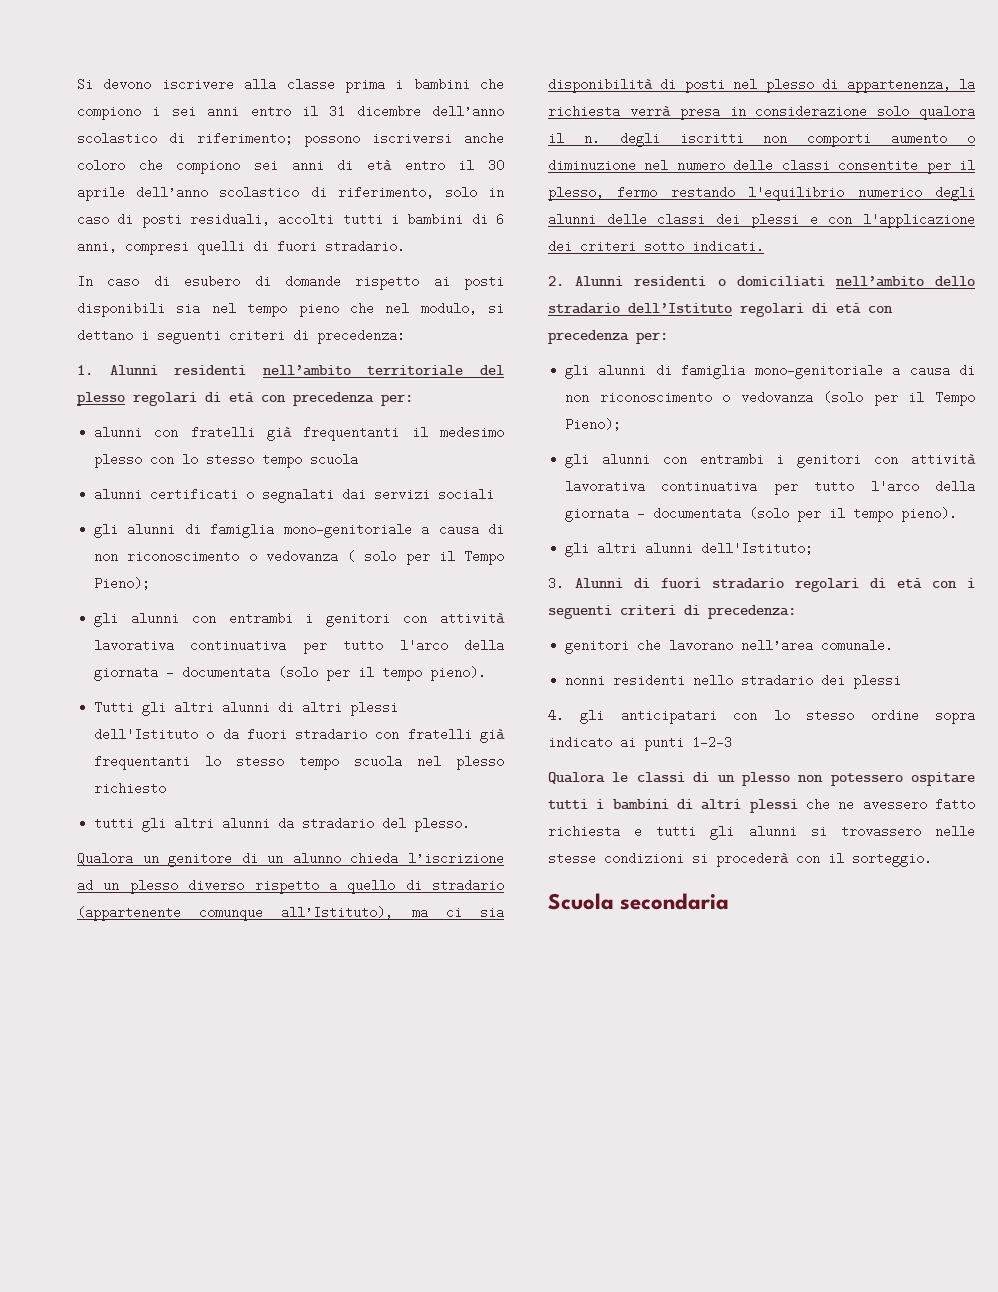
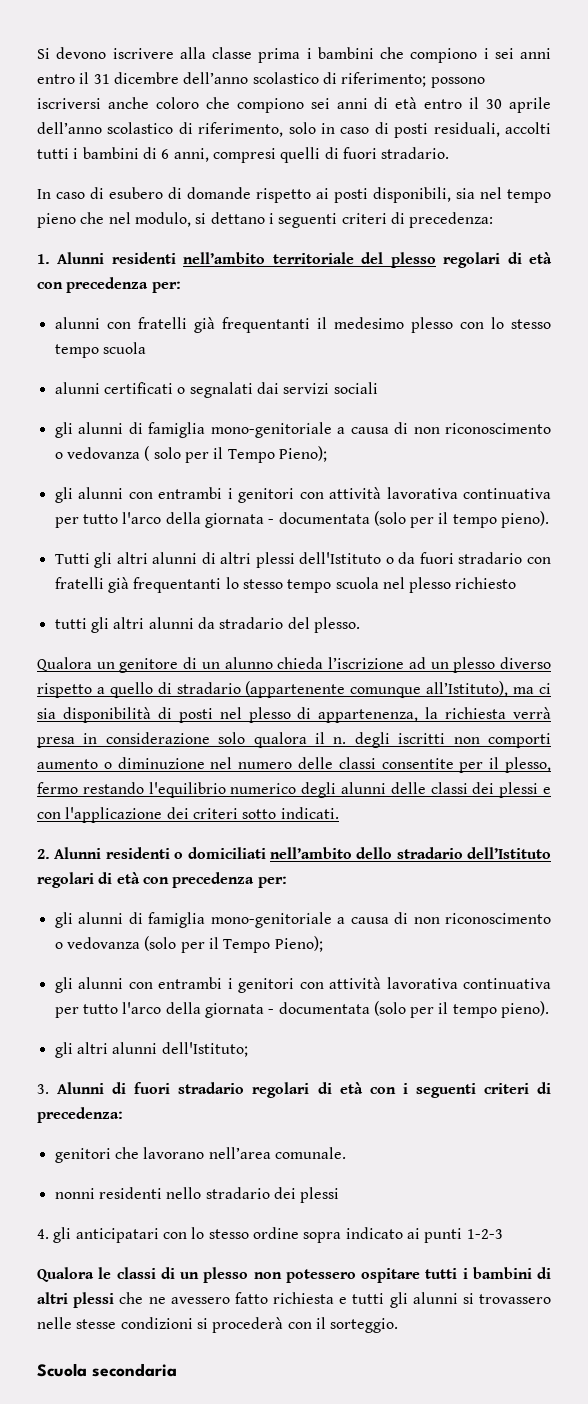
[77,302,165,317] disponibili -> [373,187,451,203] disponibili,

